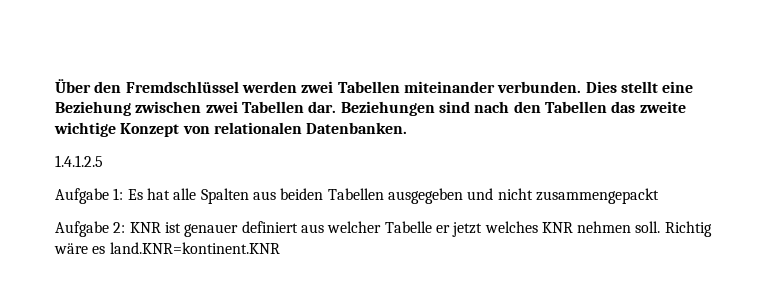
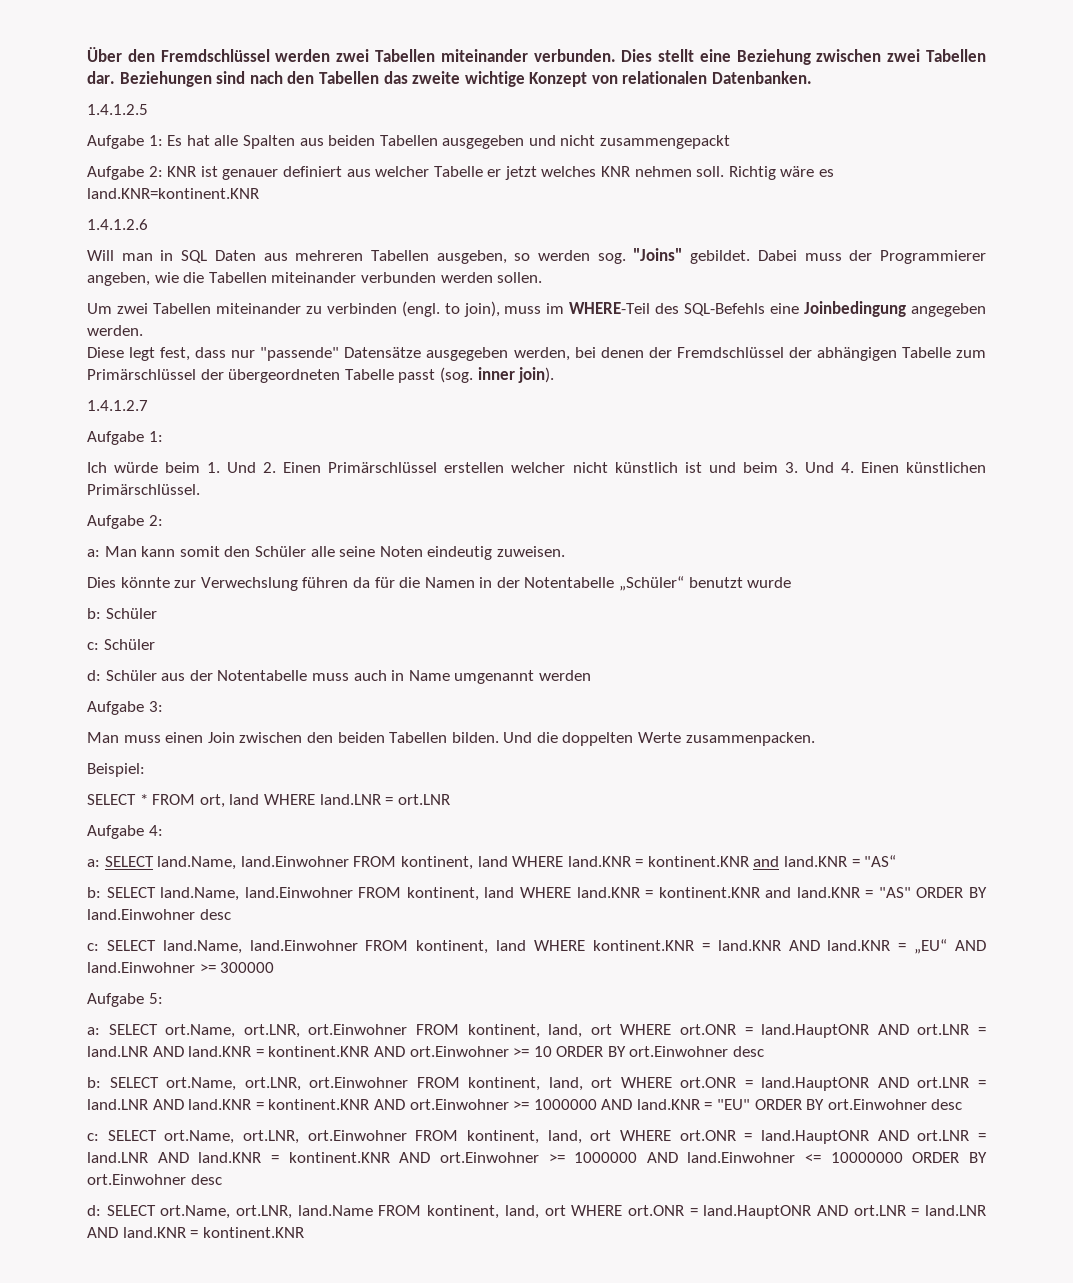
(280, 248) none -> [87,219,148,230] [87,248,987,264] [87,272,543,286] [87,301,986,317] [87,325,143,336] [87,347,986,361] [87,367,555,383] [87,400,148,411] [87,431,163,445] [87,462,987,473] [87,484,200,495] [87,515,163,529] [87,546,565,560] [87,576,792,591] [87,608,157,619] [87,639,155,650] [87,670,591,684] [87,701,163,715] [87,732,815,746] [87,763,145,777] [87,794,450,808] [87,825,163,839] [87,855,897,870] [87,887,987,901] [87,909,231,920] [87,939,987,954] [87,962,275,973] [87,993,163,1007] [87,1024,987,1038] [87,1046,765,1057] [87,1077,986,1091] [87,1099,963,1110] [87,1130,986,1144] [87,1152,987,1163] [87,1174,222,1185] [87,1205,986,1219] [87,1227,304,1238] // 1.4.1.2.6 // Will man in SQL Daten aus mehreren Tabellen ausgeben, so werden sog. "Joins" gebildet. Dabei muss der Programmierer angeben, wie die Tabellen miteinander verbunden werden sollen. // Um zwei Tabellen miteinander zu verbinden (engl. to join), muss im WHERE-Teil des SQL-Befehls eine Joinbedingung angegeben werden. // Diese legt fest, dass nur "passende" Datensätze ausgegeben werden, bei denen der Fremdschlüssel der abhängigen Tabelle zum Primärschlüssel der übergeordneten Tabelle passt (sog. inner join). // 1.4.1.2.7 // Aufgabe 1: // Ich würde beim 1. Und 2. Einen Primärschlüssel erstellen welcher nicht künstlich ist und beim 3. Und 4. Einen künstlichen Primärschlüssel. // Aufgabe 2: // a: Man kann somit den Schüler alle seine Noten eindeutig zuweisen. // Dies könnte zur Verwechslung führen da für die Namen in der Notentabelle „Schüler“ benutzt wurde // b: Schüler // c: Schüler // d: Schüler aus der Notentabelle muss auch in Name umgenannt werden // Aufgabe 3: // Man muss einen Join zwischen den beiden Tabellen bilden. Und die doppelten Werte zusammenpacken. // Beispiel: // SELECT * FROM ort, land WHERE land.LNR = ort.LNR // Aufgabe 4: // a: SELECT land.Name, land.Einwohner FROM kontinent, land WHERE land.KNR = kontinent.KNR and land.KNR = "AS“ // b: SELECT land.Name, land.Einwohner FROM kontinent, land WHERE land.KNR = kontinent.KNR and land.KNR = "AS" ORDER BY land.Einwohner desc // c: SELECT land.Name, land.Einwohner FROM kontinent, land WHERE kontinent.KNR = land.KNR AND land.KNR = „EU“ AND land.Einwohner >= 300000 // Aufgabe 5: // a: SELECT ort.Name, ort.LNR, ort.Einwohner FROM kontinent, land, ort WHERE ort.ONR = land.HauptONR AND ort.LNR = land.LNR AND land.KNR = kontinent.KNR AND ort.Einwohner >= 10 ORDER BY ort.Einwohner desc // b: SELECT ort.Name, ort.LNR, ort.Einwohner FROM kontinent, land, ort WHERE ort.ONR = land.HauptONR AND ort.LNR = land.LNR AND land.KNR = kontinent.KNR AND ort.Einwohner >= 1000000 AND land.KNR = "EU" ORDER BY ort.Einwohner desc // c: SELECT ort.Name, ort.LNR, ort.Einwohner FROM kontinent, land, ort WHERE ort.ONR = land.HauptONR AND ort.LNR = land.LNR AND land.KNR = kontinent.KNR AND ort.Einwohner >= 1000000 AND land.Einwohner <= 10000000 ORDER BY ort.Einwohner desc // d: SELECT ort.Name, ort.LNR, land.Name FROM kontinent, land, ort WHERE ort.ONR = land.HauptONR AND ort.LNR = land.LNR AND land.KNR = kontinent.KNR

